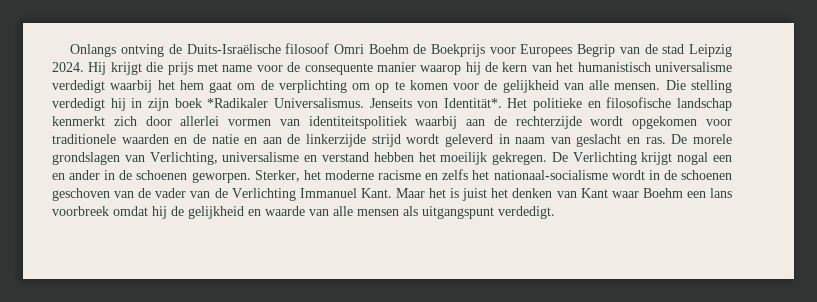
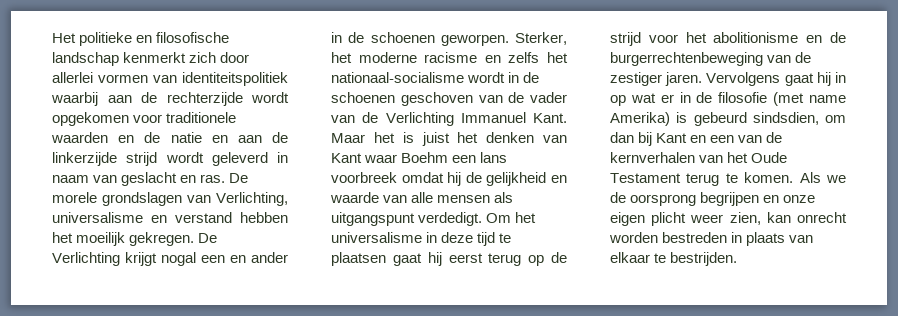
[70,43,732,57] [52,62,733,75] [52,80,732,93] [52,98,502,111] Onlangs ontving de Duits-Israëlische filosoof Omri Boehm de Boekprijs voor Europees Begrip van de stad Leipzig 2024. Hij krijgt die prijs met name voor de consequente manier waarop hij de kern van het humanistisch universalisme verdedigt waarbij het hem gaat om de verplichting om op te komen voor de gelijkheid van alle mensen. Die stelling verdedigt hij in zijn boek *Radikaler Universalismus. Jenseits von Identität*. -> (52, 38) none
(555, 212) none -> [486,212,537,223] [331,232,512,246] [331,252,567,266] [610,32,846,46] [610,52,812,66] [610,72,846,86] [610,92,846,106] [610,112,846,126] [610,132,783,146] [610,152,788,163] [610,172,846,186] [610,192,816,206] [610,212,847,226] [609,232,814,246] [610,252,738,266] Om het universalisme in deze tijd te plaatsen gaat hij eerst terug op de strijd voor het abolitionisme en de burgerrechtenbeweging van de zestiger jaren. Vervolgens gaat hij in op wat er in de filosofie (met name Amerika) is gebeurd sindsdien, om dan bij Kant en een van de kernverhalen van het Oude Testament terug te komen. Als we de oorsprong begrijpen en onze eigen plicht weer zien, kan onrecht worden bestreden in plaats van elkaar te bestrijden.

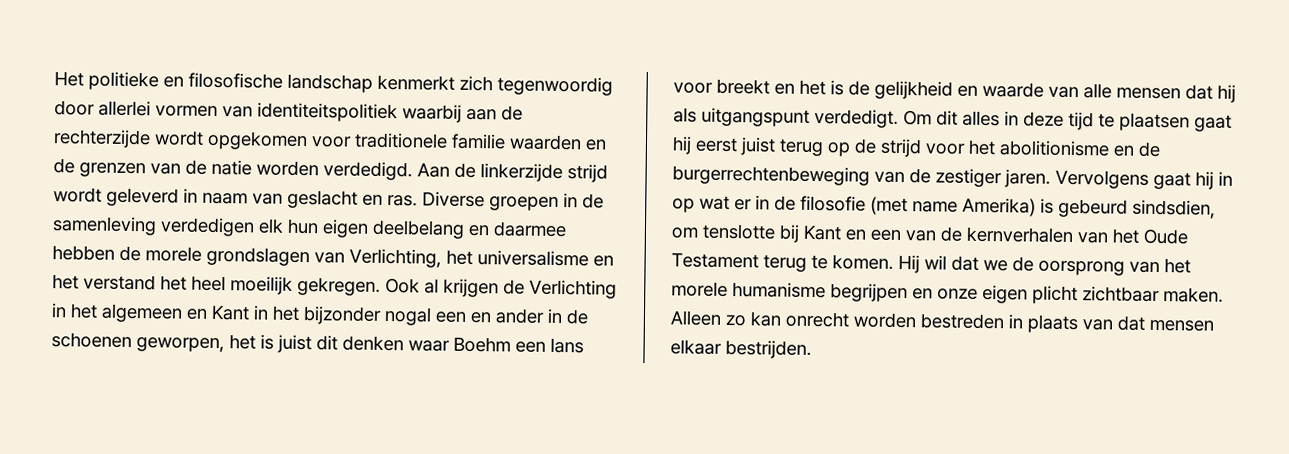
(217, 57) none -> [497,76,613,96] tegenwoordig
(237, 117) none -> [451,133,506,150] familie
[170,132,262,143] natie en aan -> [79,159,450,181] grenzen van de natie worden verdedigd. Aan
[229,173,249,183] De -> [422,191,604,211] [52,216,567,239] [52,245,141,262] Diverse groepen in de samenleving verdedigen elk hun eigen deelbelang en daarmee hebben de
(288, 199) none -> [446,249,473,265] het
[175,212,288,223] [52,232,218,246] [52,252,157,266] verstand hebben het moeilijk gekregen. De Verlichting krijgt -> [52,274,617,299] [51,303,382,325] het verstand het heel moeilijk gekregen. Ook al krijgen de Verlichting in het algemeen en Kant in het bijzonder
[440,32,567,46] [331,52,568,63] [331,72,540,83] [331,92,567,106] [331,112,567,126] [331,132,567,146] [331,152,508,163] [331,172,462,186] geworpen. Sterker, het moderne racisme en zelfs het nationaal-socialisme wordt in de schoenen geschoven van de vader van de Verlichting Immanuel Kant. Maar het is juist het denken van Kant waar Boehm een lans voorbreek omdat hij -> [136,334,584,354] [673,78,844,96] geworpen, het is juist dit denken waar Boehm een lans voor breekt en het is
(491, 199) none -> [1185,84,1236,103] dat hij
[515,212,537,223] [331,232,422,243] het universalisme -> [936,110,1000,127] dit alles
(483, 258) none -> [740,137,776,156] juist
[610,132,634,143] dan -> [702,223,776,240] tenslotte
[799,172,846,183] [610,192,697,206] Als we de oorsprong -> [898,254,1191,276] [671,281,826,299] Hij wil dat we de oorsprong van het morele humanisme
[690,212,761,225] weer zien, -> [1082,286,1224,303] [670,310,746,327] zichtbaar maken. Alleen zo
[610,252,667,263] elkaar te -> [1117,315,1214,332] [670,339,722,355] dat mensen elkaar

